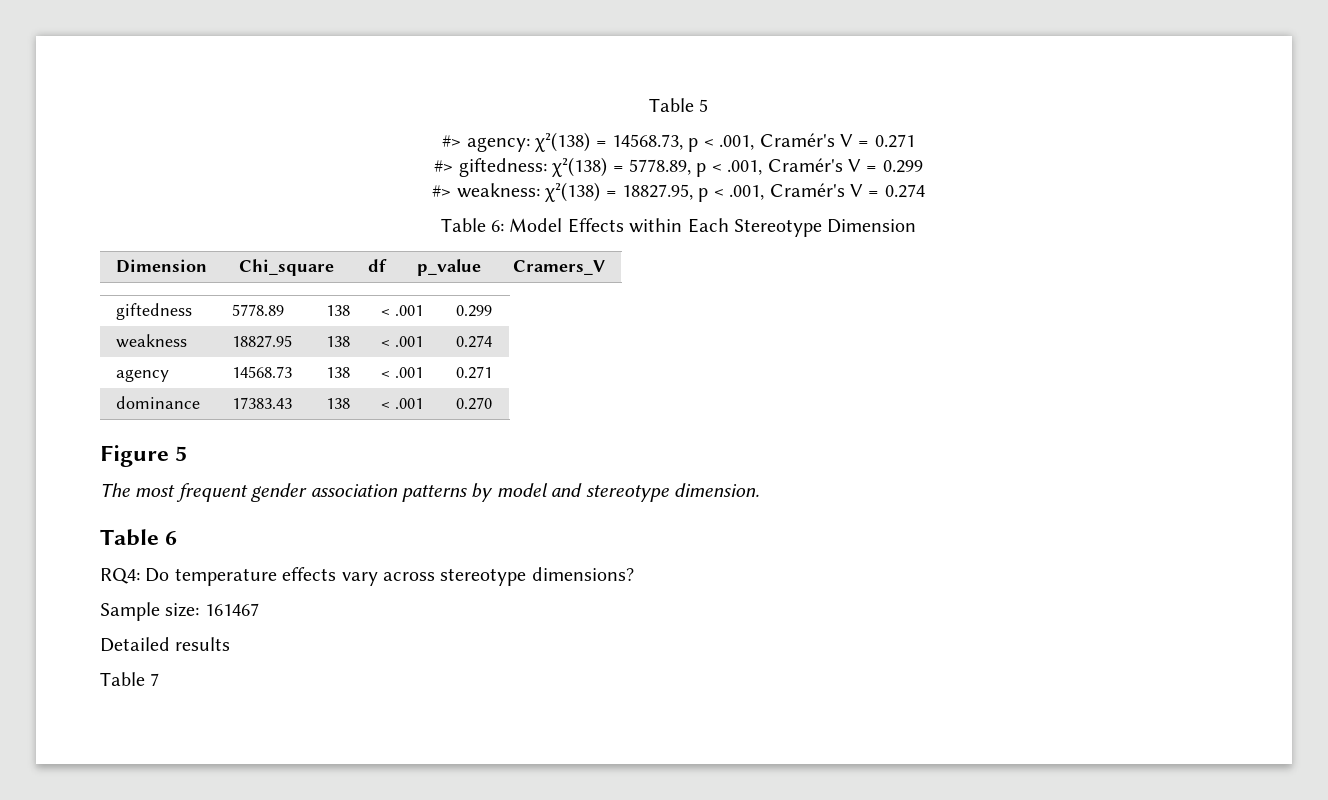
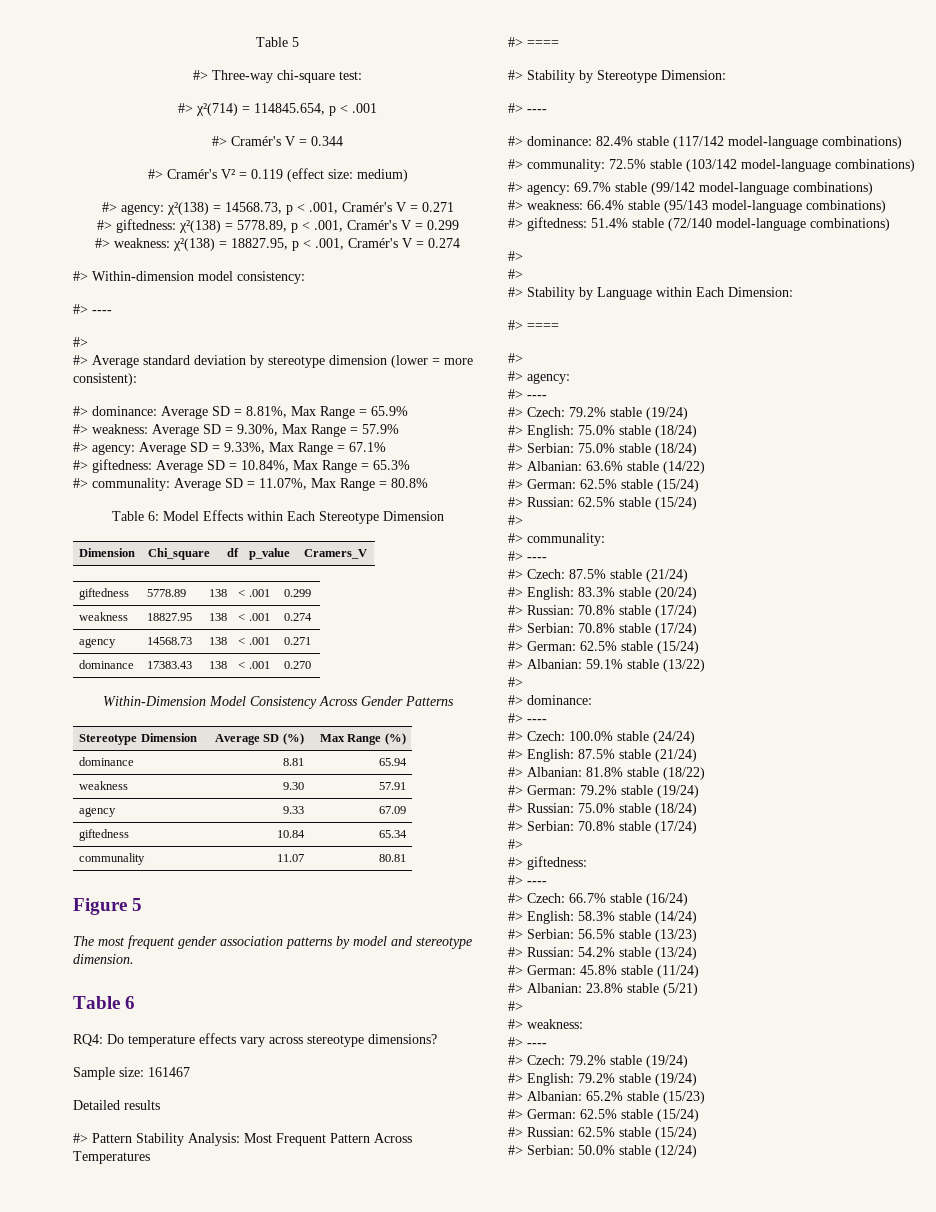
(709, 105) none -> [193,70,362,83] [178,103,377,116] [212,136,343,146] [147,168,408,182] // #> Three-way chi-square test: // #> χ²(714) = 114845.654, p < .001 // #> Cramér's V = 0.344 // #> Cramér's V² = 0.119 (effect size: medium)
(925, 191) none -> [73,271,305,284] [73,304,112,314] [73,337,88,347] [73,355,473,368] [73,373,137,386] [73,406,408,419] [73,424,399,437] [73,442,386,455] [73,459,410,473] [73,478,428,491] // #> Within-dimension model consistency: // #> ---- // #> // #> Average standard deviation by stereotype dimension (lower = more consistent): // #> dominance: Average SD = 8.81%, Max Range = 65.9% // #> weakness: Average SD = 9.30%, Max Range = 57.9% // #> agency: Average SD = 9.33%, Max Range = 67.1% // #> giftedness: Average SD = 10.84%, Max Range = 65.3% // #> communality: Average SD = 11.07%, Max Range = 80.8%
(492, 403) none -> [102,696,454,709] [79,733,197,745] [214,733,304,745] [319,733,406,745] [79,757,135,766] [282,758,304,766] [378,758,407,766] [79,781,129,790] [282,782,304,790] [378,782,406,790] [79,807,117,817] [282,806,304,814] [378,806,406,814] [79,829,130,841] [276,830,305,838] [378,830,407,838] [79,853,146,865] [276,854,304,862] [378,854,406,862] // Within-Dimension Model Consistency Across Gender Patterns // Stereotype Dimension | Average SD (%) | Max Range (%) // dominance | 8.81 | 65.94 // weakness | 9.30 | 57.91 // agency | 9.33 | 67.09 // giftedness | 10.84 | 65.34 // communality | 11.07 | 80.81
[100,672,160,686] Table 7 -> [73,1133,412,1146] [73,1151,150,1164] [508,37,559,47] [508,70,726,83] [508,103,547,113] [508,136,902,149] [508,159,915,172] [508,182,873,195] [508,200,886,213] [508,217,890,231] [508,251,523,261] [508,269,523,279] [508,287,793,300] [508,320,559,330] [508,353,523,363] [508,371,570,384] [508,389,547,399] [508,407,688,420] [508,425,697,438] [508,443,697,456] [508,461,705,474] [508,479,699,492] [508,497,697,510] [508,515,523,525] [508,533,605,546] [508,551,547,561] [508,569,688,582] [508,587,697,600] [508,605,697,618] [508,623,697,636] [508,641,699,654] [508,659,705,672] [508,677,523,687] [508,695,592,705] [508,713,547,723] [508,731,695,744] [508,749,697,762] [508,767,705,780] [508,785,699,798] [508,803,697,816] [508,821,697,834] [508,839,523,849] [508,856,587,870] [508,875,547,885] [508,893,688,906] [508,911,697,924] [508,929,697,942] [508,947,697,960] [508,965,699,978] [508,983,698,996] [508,1001,523,1011] [508,1019,583,1029] [508,1037,547,1047] [508,1055,688,1068] [508,1073,697,1086] [508,1091,705,1104] [508,1109,699,1122] [508,1127,697,1140] [508,1145,697,1158] #> Pattern Stability Analysis: Most Frequent Pattern Across Temperatures // #> ==== // #> Stability by Stereotype Dimension: // #> ---- // #> dominance: 82.4% stable (117/142 model-language combinations) // #> communality: 72.5% stable (103/142 model-language combinations) // #> agency: 69.7% stable (99/142 model-language combinations) // #> weakness: 66.4% stable (95/143 model-language combinations) // #> giftedness: 51.4% stable (72/140 model-language combinations) // #> // #> // #> Stability by Language within Each Dimension: // #> ==== // #> // #> agency: // #> ---- // #> Czech: 79.2% stable (19/24) // #> English: 75.0% stable (18/24) // #> Serbian: 75.0% stable (18/24) // #> Albanian: 63.6% stable (14/22) // #> German: 62.5% stable (15/24) // #> Russian: 62.5% stable (15/24) // #> // #> communality: // #> ---- // #> Czech: 87.5% stable (21/24) // #> English: 83.3% stable (20/24) // #> Russian: 70.8% stable (17/24) // #> Serbian: 70.8% stable (17/24) // #> German: 62.5% stable (15/24) // #> Albanian: 59.1% stable (13/22) // #> // #> dominance: // #> ---- // #> Czech: 100.0% stable (24/24) // #> English: 87.5% stable (21/24) // #> Albanian: 81.8% stable (18/22) // #> German: 79.2% stable (19/24) // #> Russian: 75.0% stable (18/24) // #> Serbian: 70.8% stable (17/24) // #> // #> giftedness: // #> ---- // #> Czech: 66.7% stable (16/24) // #> English: 58.3% stable (14/24) // #> Serbian: 56.5% stable (13/23) // #> Russian: 54.2% stable (13/24) // #> German: 45.8% stable (11/24) // #> Albanian: 23.8% stable (5/21) // #> // #> weakness: // #> ---- // #> Czech: 79.2% stable (19/24) // #> English: 79.2% stable (19/24) // #> Albanian: 65.2% stable (15/23) // #> German: 62.5% stable (15/24) // #> Russian: 62.5% stable (15/24) // #> Serbian: 50.0% stable (12/24)

